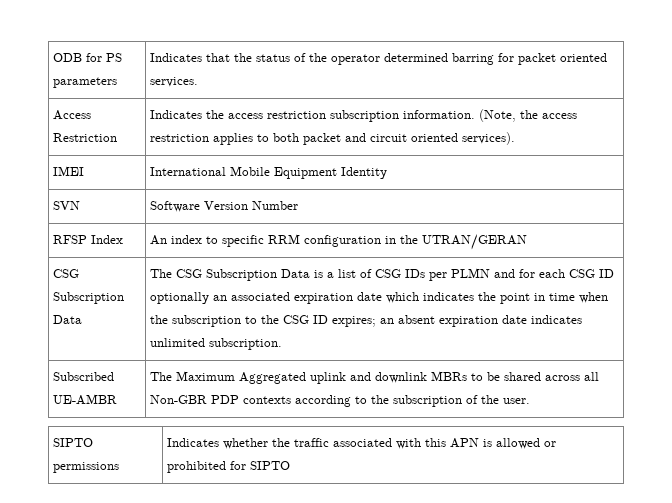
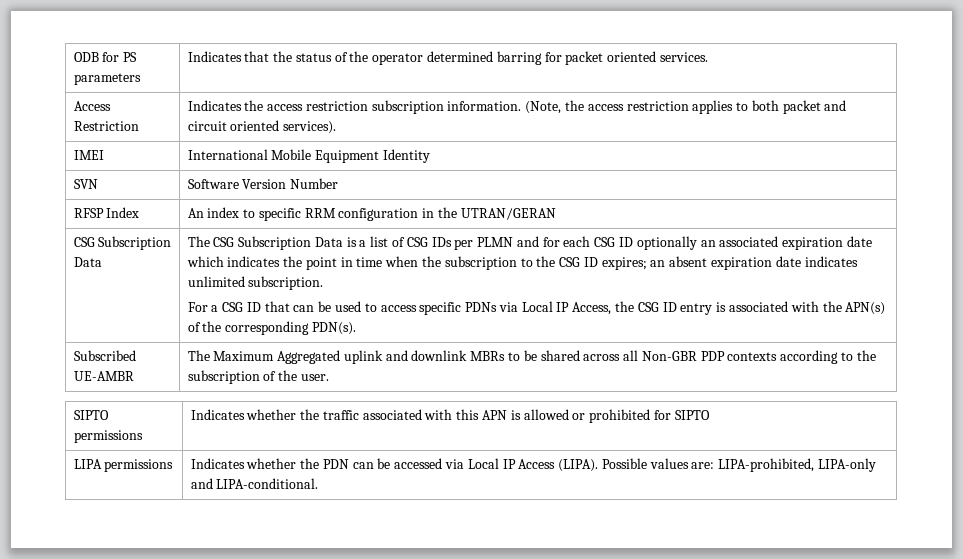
(283, 344) none -> [187,301,886,315] [187,321,356,335] // For a CSG ID that can be used to access specific PDNs via Local IP Access, the CSG ID entry is associated with the APN(s) of the corresponding PDN(s).
(291, 465) none -> [73,459,174,472] [190,458,877,472] [190,478,319,489] // LIPA permissions | Indicates whether the PDN can be accessed via Local IP Access (LIPA). Possible values are: LIPA-prohibited, LIPA-only and LIPA-conditional.

